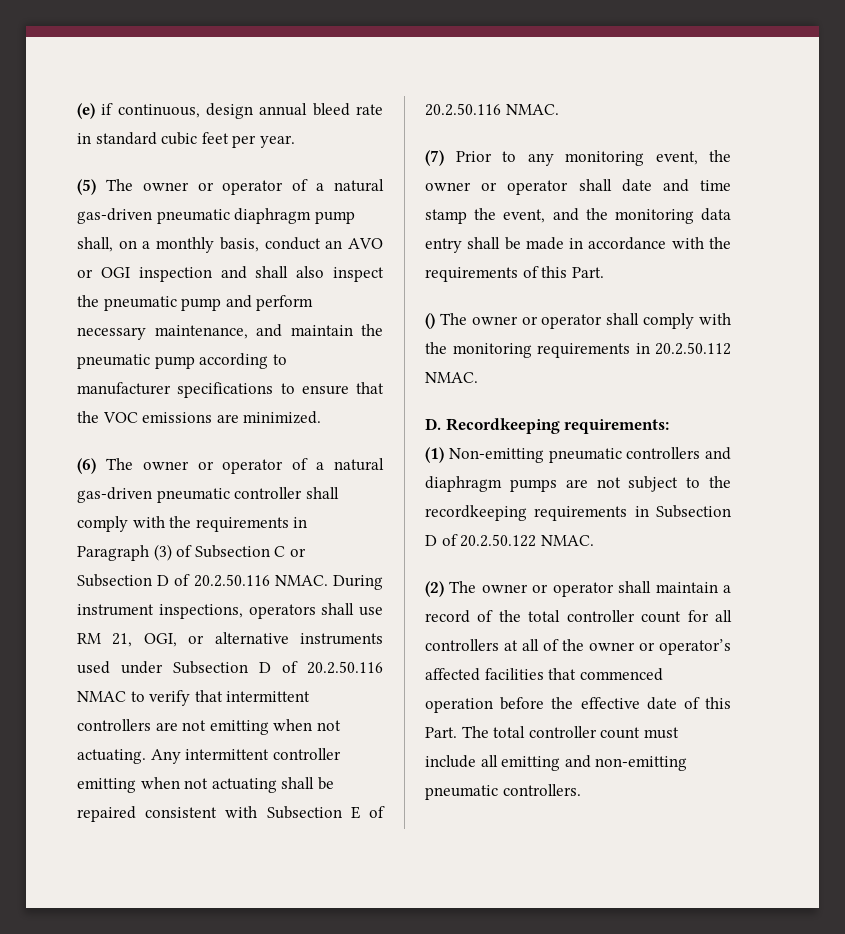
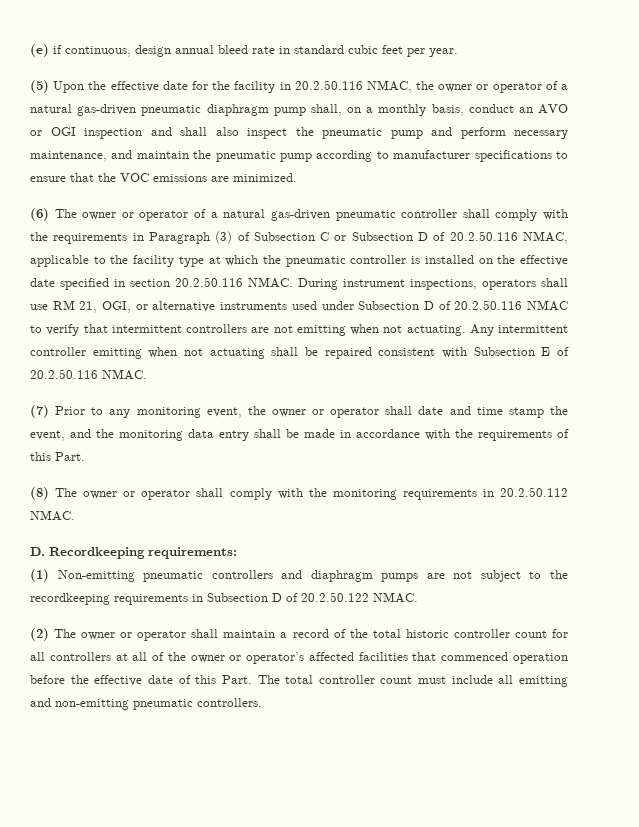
[105,179,133,191] The -> [53,80,435,93] Upon the effective date for the facility in 20.2.50.116 NMAC, the
(270, 580) none -> [523,231,569,244] [30,255,569,267] [30,277,243,290] NMAC, applicable to the facility type at which the pneumatic controller is installed on the effective date specified in section 20.2.50.116
[425,313,435,329] () -> [30,487,49,500] (8)
(561, 616) none -> [405,629,449,638] historic

